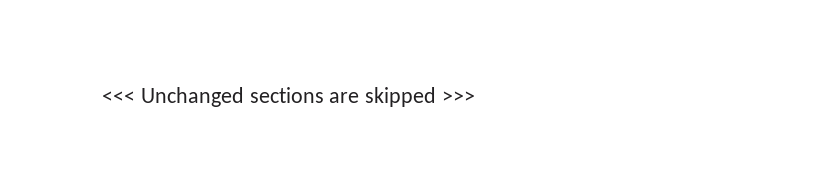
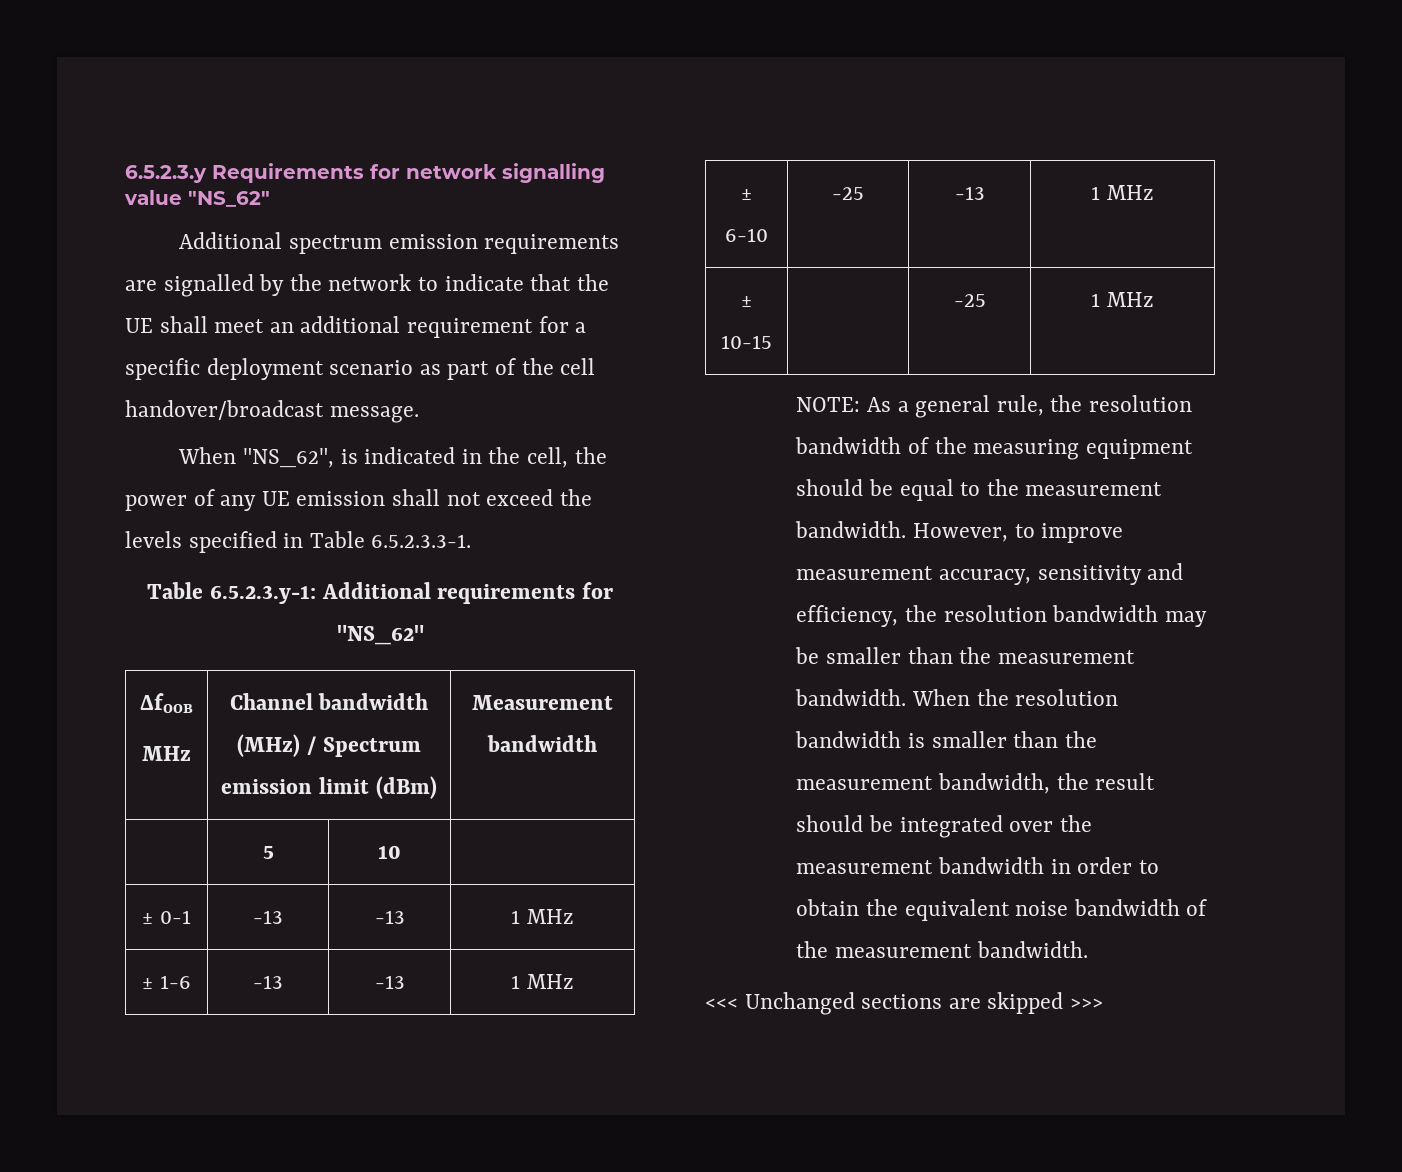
(102, 97) none -> [125,163,605,183] [124,190,270,207] [179,232,620,254] [125,274,609,297] [125,316,587,338] [125,358,596,380] [125,400,419,423] [178,447,607,468] [125,489,592,511] [125,531,472,553] [147,582,613,604] [336,625,424,645] [140,693,193,713] [142,746,191,761] [229,693,429,710] [237,734,421,757] [221,776,437,799] [472,695,613,710] [487,735,597,752] [262,846,274,859] [378,845,401,859] [142,910,191,924] [253,910,283,924] [374,910,405,924] [511,909,574,924] [142,975,191,989] [253,975,283,989] [374,975,405,989] [511,974,574,989] [741,189,752,200] [725,228,768,242] [832,187,864,200] [954,186,985,200] [1091,185,1154,200] [741,296,752,307] [721,335,772,349] [953,294,986,307] [1091,292,1154,307] [796,395,1193,418] [795,437,1193,460] [796,479,1163,501] [795,521,1124,543] [796,563,1184,585] [796,605,1207,627] [795,647,1135,664] [795,689,1119,706] [795,731,1097,748] [796,773,1156,794] [796,815,1092,838] [796,857,1159,874] [796,899,1208,921] [796,941,1088,958] 6.5.2.3.y Requirements for network signalling value "NS_62" // Additional spectrum emission requirements are signalled by the network to indicate that the UE shall meet an additional requirement for a specific deployment scenario as part of the cell handover/broadcast message. // When "NS_62", is indicated in the cell, the power of any UE emission shall not exceed the levels specified in Table 6.5.2.3.3-1. // Table 6.5.2.3.y-1: Additional requirements for "NS_62" // ΔfOOB // MHz | Channel bandwidth (MHz) / Spectrum emission limit (dBm) | Measurement bandwidth // | 5 | 10 | // ± 0-1 | -13 | -13 | 1 MHz // ± 1-6 | -13 | -13 | 1 MHz // ± 6-10 | -25 | -13 | 1 MHz // ± 10-15 | | -25 | 1 MHz // NOTE: As a general rule, the resolution bandwidth of the measuring equipment should be equal to the measurement bandwidth. However, to improve measurement accuracy, sensitivity and efficiency, the resolution bandwidth may be smaller than the measurement bandwidth. When the resolution bandwidth is smaller than the measurement bandwidth, the result should be integrated over the measurement bandwidth in order to obtain the equivalent noise bandwidth of the measurement bandwidth. //

